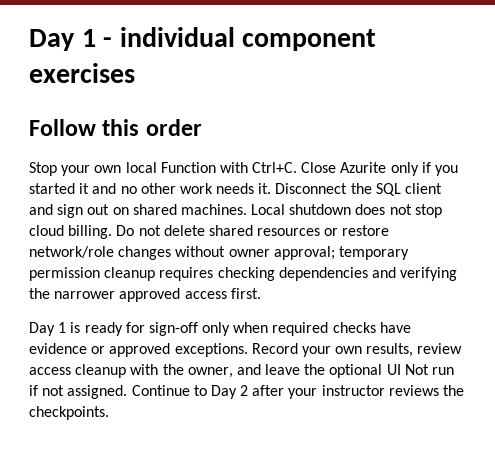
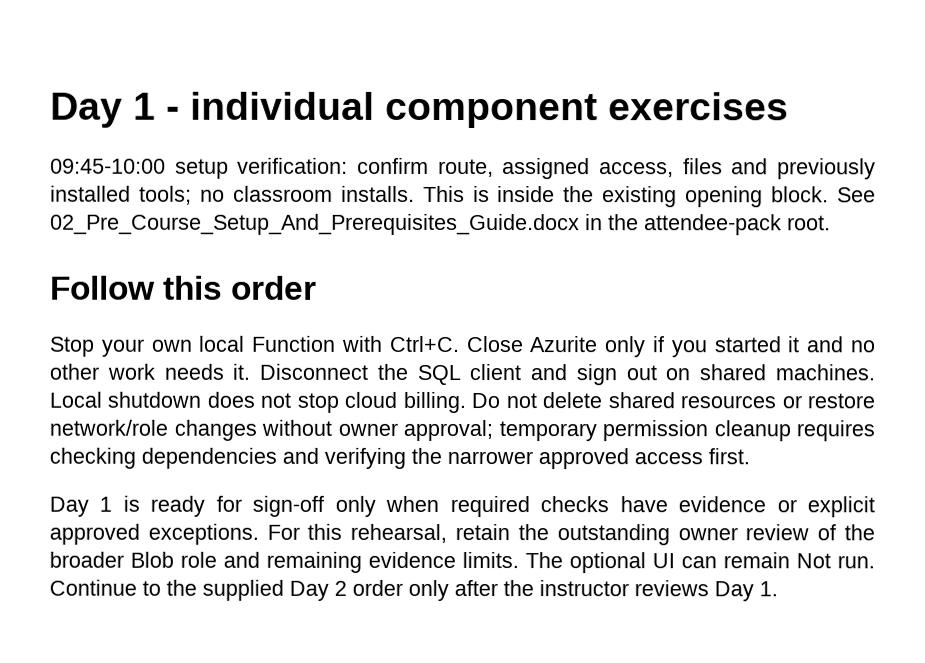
(135, 73) none -> [50,157,876,180] [50,185,876,208] [50,213,831,236] // 09:45-10:00 setup verification: confirm route, assigned access, files and previously installed tools; no classroom installs. This is inside the existing opening block. See 02_Pre_Course_Setup_And_Prerequisites_Guide.docx in the attendee-pack root.
(106, 350) none -> [806,496,875,518] explicit
[251,343,463,357] [29,364,455,378] [29,385,465,399] [29,406,109,420] Record your own results, review access cleanup with the owner, and leave the optional UI Not run if not assigned. Continue to Day 2 after your instructor reviews the checkpoints. -> [266,523,876,546] [49,551,875,574] [49,579,778,602] For this rehearsal, retain the outstanding owner review of the broader Blob role and remaining evidence limits. The optional UI can remain Not run. Continue to the supplied Day 2 order only after the instructor reviews Day 1.

